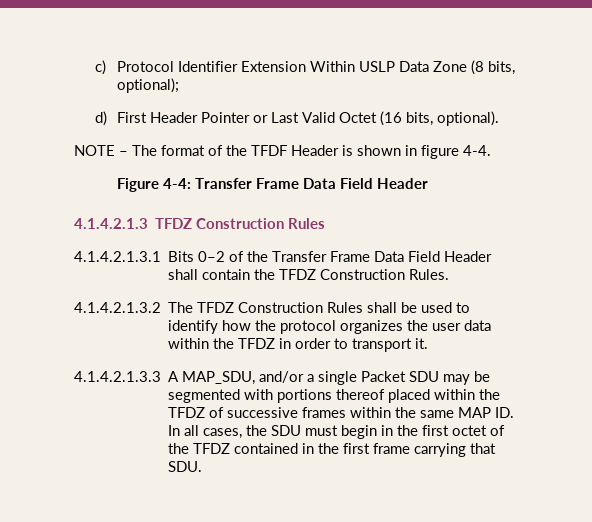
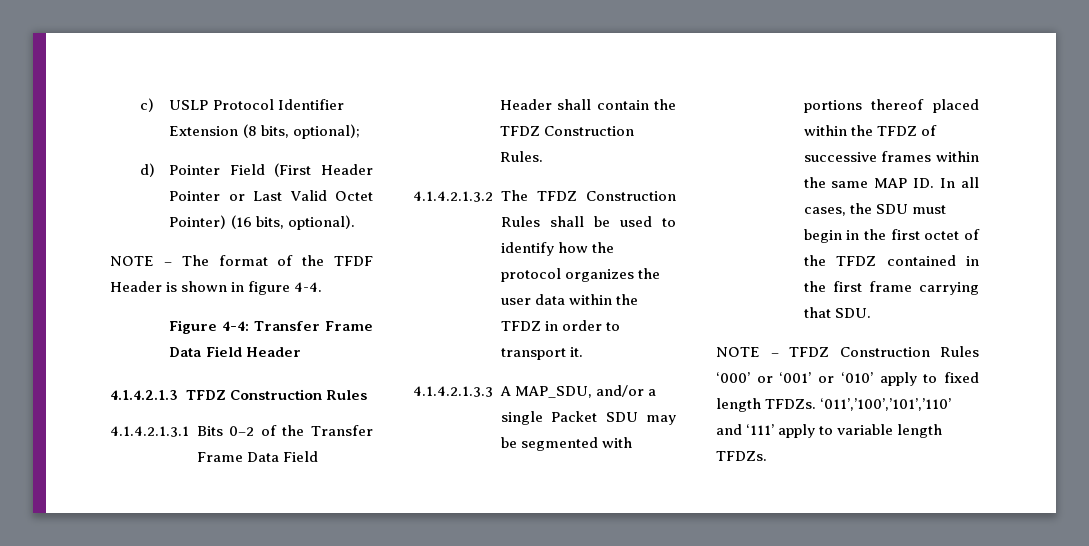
(107, 67) none -> [169,100,209,110] USLP
[309,61,467,72] Within USLP Data Zone -> (239, 131) none
[116,112,147,123] First -> [169,163,312,177] Pointer Field (First
(377, 117) none -> [169,215,227,229] Pointer)
(203, 466) none -> [716,346,979,357] [716,372,979,386] [716,398,952,412] [716,424,943,438] [716,451,767,461] // NOTE – TFDZ Construction Rules ‘000’ or ‘001’ or ‘010’ apply to fixed length TFDZs. ‘011’,’100’,’101’,’110’ and ‘111’ apply to variable length TFDZs.

